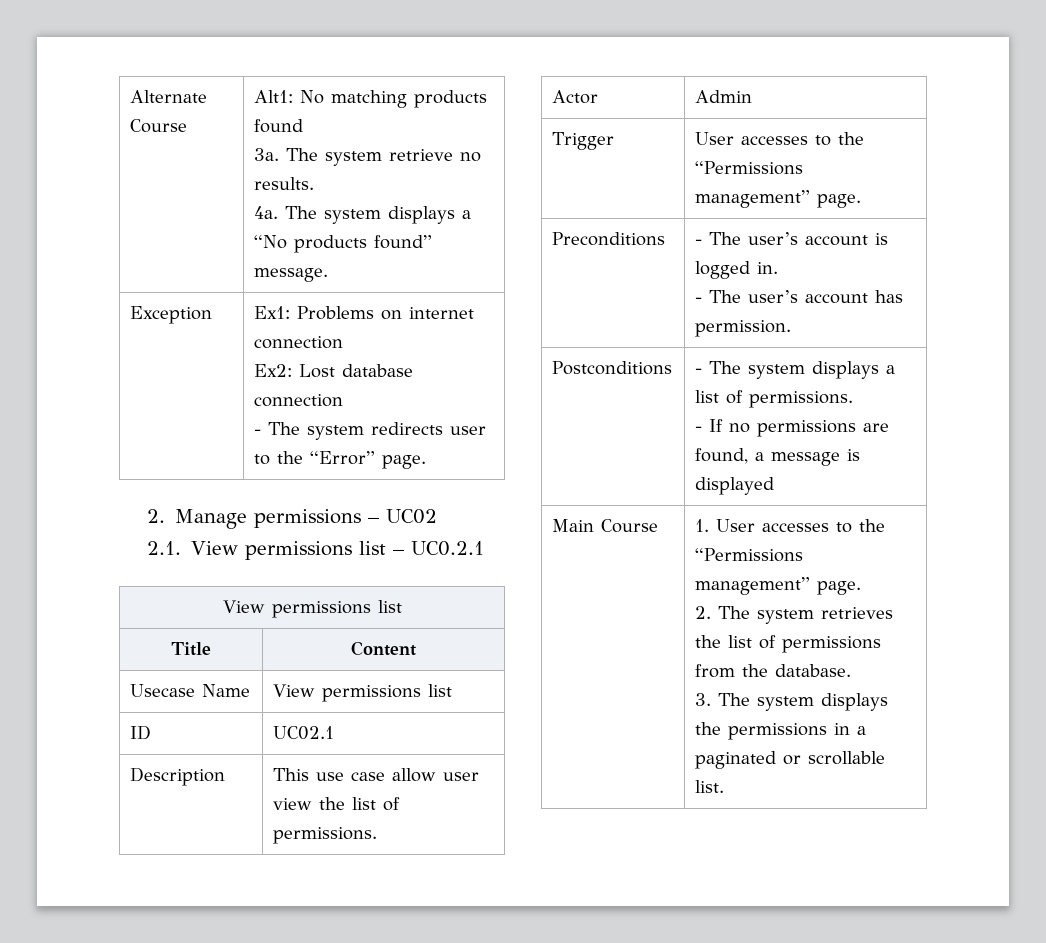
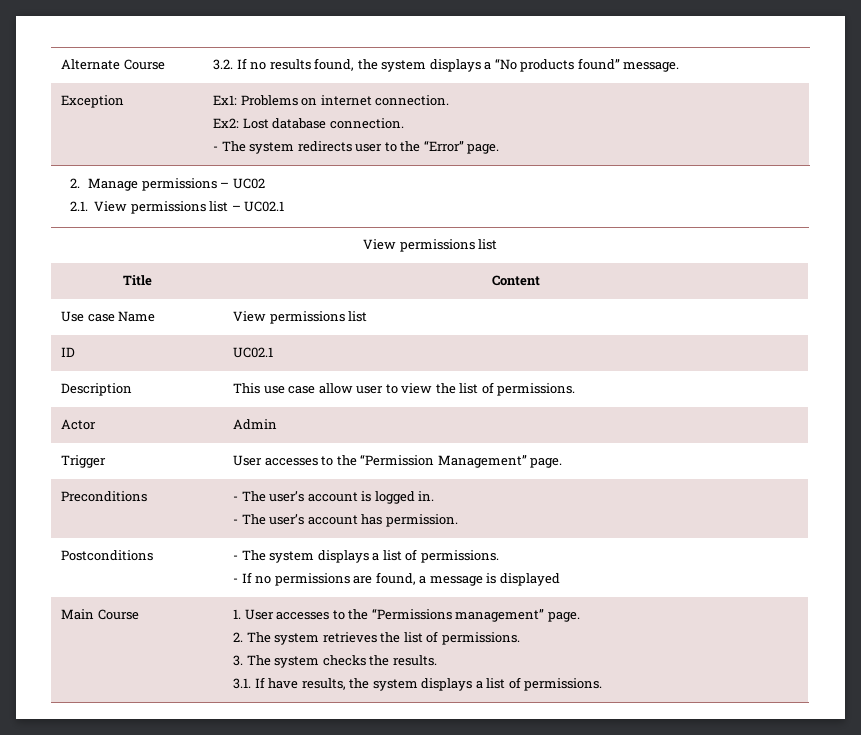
[254,90,488,108] [254,119,304,133] [254,148,482,166] [254,177,315,190] [254,206,318,219] Alt1: No matching products found // 3a. The system retrieve no results. // 4a. The -> [213,58,378,71] 3.2. If no results found, the
[254,336,344,349] connection -> [375,95,450,106] connection.
[254,394,344,407] connection -> [329,118,404,129] connection.
[411,541,485,556] UC0.2.1 -> [244,201,285,212] UC02.1
[130,684,196,697] Usecase -> [61,311,115,322] Use case
(480, 776) none -> [385,384,398,394] to
[695,161,804,175] [695,190,811,208] “Permissions management” -> [360,454,527,468] “Permission Management”
[782,636,882,653] [695,664,852,678] permissions from the database. -> [441,632,520,645] permissions.
[821,693,889,711] [695,722,867,740] [695,751,886,769] [695,780,725,793] displays the permissions in a paginated or scrollable list. -> [322,655,437,666] [233,677,603,691] checks the results. // 3.1. If have results, the system displays a list of permissions.

